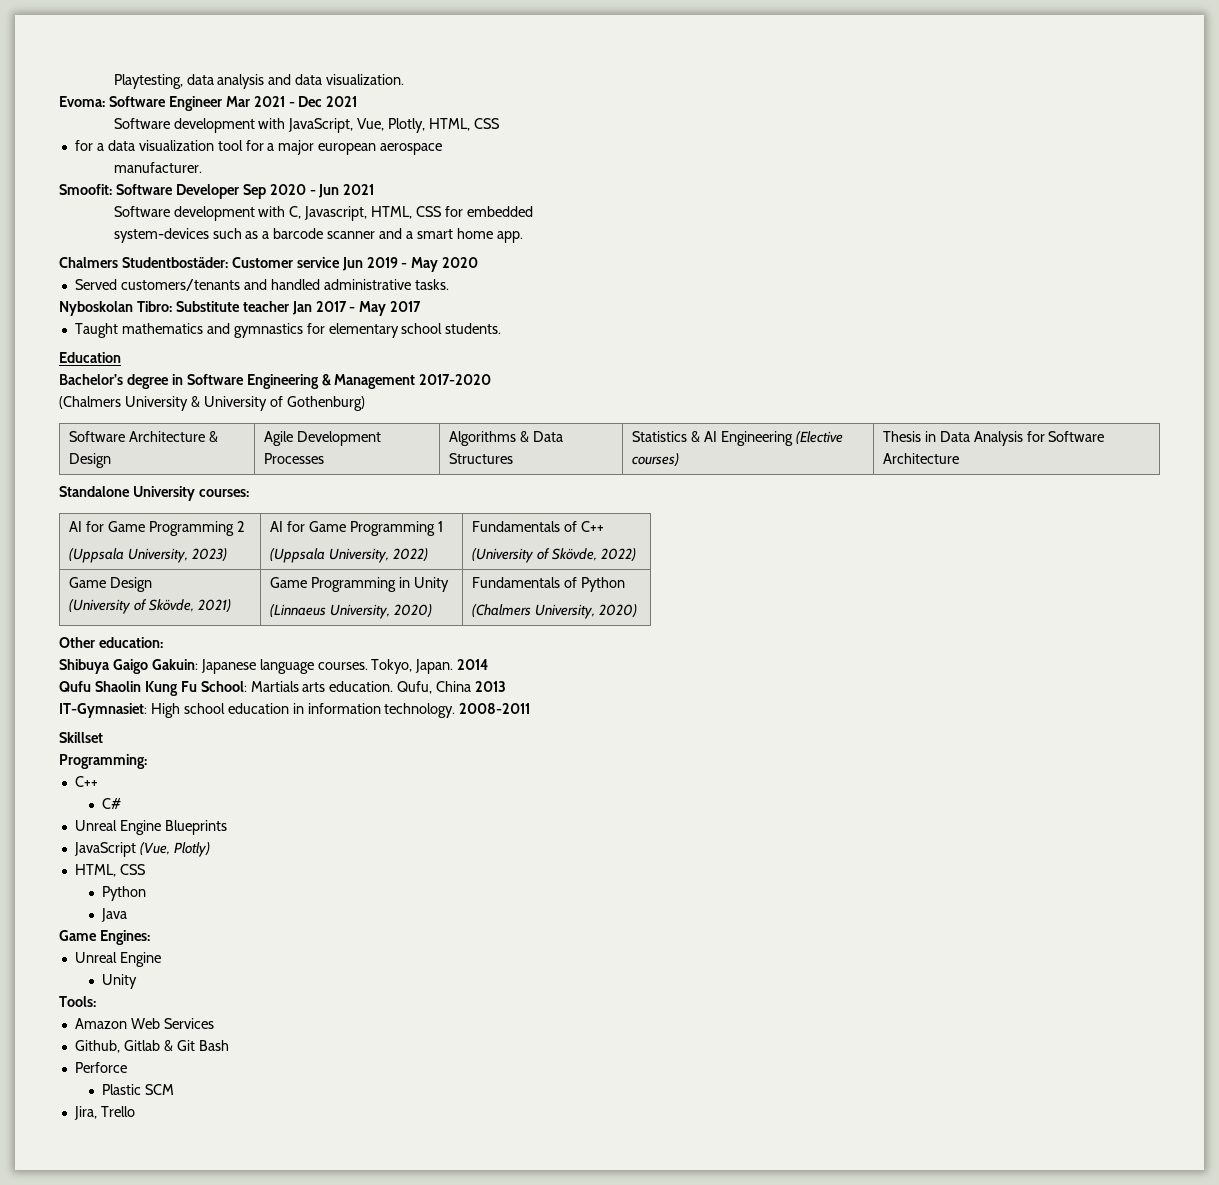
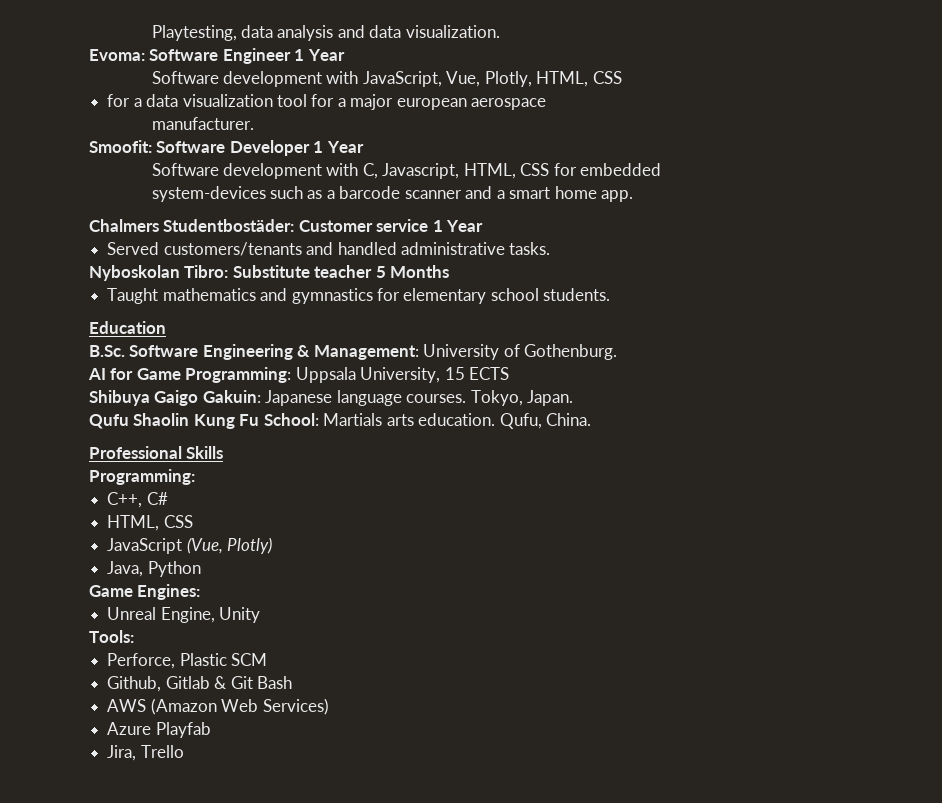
[225,96,358,107] Mar 2021 - Dec 2021 -> [294,49,345,61] 1 Year
[242,184,375,199] Sep 2020 - Jun 2021 -> [313,141,364,153] 1 Year
[341,257,479,272] Jun 2019 - May 2020 -> [432,220,484,232] 1 Year
[291,301,422,316] Jan 2017 - May 2017 -> [375,265,450,278] 5 Months
[59,374,492,389] [59,396,365,411] [68,431,218,442] [68,453,111,468] [263,431,381,446] [263,453,324,464] [448,431,563,446] [448,453,513,464] [631,431,843,446] [631,453,679,466] [882,431,1105,446] [882,453,959,464] [59,486,249,501] [68,521,245,536] [68,548,227,563] [269,521,443,536] [269,548,428,563] [471,521,604,532] [471,548,636,563] [68,577,152,592] [68,599,231,614] [269,577,449,592] [269,604,432,619] [471,577,625,592] [471,604,637,619] [59,637,163,648] Bachelor’s degree in Software Engineering & Management 2017-2020 // (Chalmers University & University of Gothenburg) // Software Architecture & Design | Agile Development Processes | Algorithms & Data Structures | Statistics & AI Engineering (Elective courses) | Thesis in Data Analysis for Software Architecture // Standalone University courses: // AI for Game Programming 2 // (Uppsala University, 2023) | AI for Game Programming 1 // (Uppsala University, 2022) | Fundamentals of C++ // (University of Skövde, 2022) // Game Design // (University of Skövde, 2021) | Game Programming in Unity // (Linnaeus University, 2020) | Fundamentals of Python // (Chalmers University, 2020) // Other education: -> [89,344,618,360] [88,367,510,383] B.Sc. Software Engineering & Management: University of Gothenburg. // AI for Game Programming: Uppsala University, 15 ECTS
[457,659,489,670] 2014 -> (574, 398) none
[436,681,507,692] [59,703,531,718] [59,732,103,743] China 2013 // IT-Gymnasiet: High school education in information technology. 2008-2011 // Skillset -> [546,413,592,426] [89,446,224,459] China. // Professional Skills
[74,776,98,787] C++ // -> [107,492,143,508] C++,
[74,820,227,835] Unreal Engine Blueprints -> [107,515,193,531] HTML, CSS
[74,864,146,877] [102,886,147,901] [101,908,128,922] HTML, CSS // Python // Java -> [107,561,201,577] Java, Python
[119,952,161,967] Engine // -> [160,607,215,623] Engine,
[74,1018,214,1029] Amazon Web Services -> [107,653,268,669] Perforce, Plastic SCM
[74,1062,127,1073] [102,1084,175,1095] Perforce // Plastic SCM -> [107,698,329,715] [107,722,211,738] AWS (Amazon Web Services) // Azure Playfab

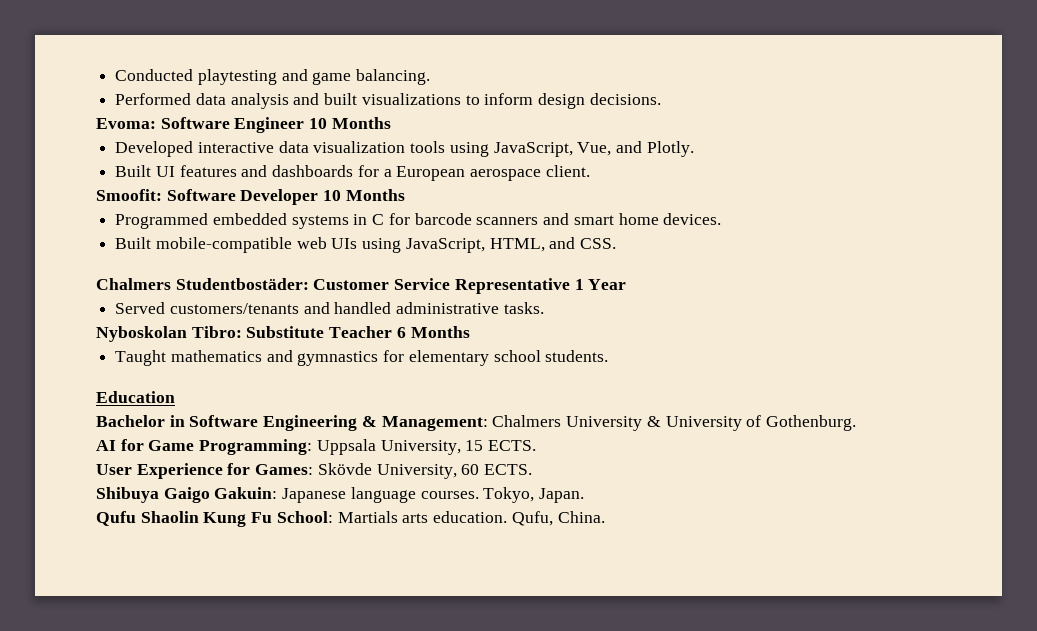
[151,25,500,41] [89,48,345,64] [151,71,622,87] [107,94,467,110] Playtesting, data analysis and data visualization. // Evoma: Software Engineer 1 Year // Software development with JavaScript, Vue, Plotly, HTML, CSS // for a data visualization tool for a major european -> [115,69,431,85] [115,93,661,109] [96,117,391,133] [115,141,694,157] [115,165,466,181] Conducted playtesting and game balancing. // Performed data analysis and built visualizations to inform design decisions. // Evoma: Software Engineer 10 Months // Developed interactive data visualization tools using JavaScript, Vue, and Plotly. // Built UI features and dashboards for a European
[151,117,254,130] // manufacturer. -> [545,165,590,177] client.
[313,141,364,153] [151,163,662,179] [151,186,634,202] 1 Year // Software development with C, Javascript, HTML, CSS for embedded // system-devices such as a barcode scanner and a smart home app. -> [323,189,405,201] [115,213,722,229] [115,237,617,253] 10 Months // Programmed embedded systems in C for barcode scanners and smart home devices. // Built mobile-compatible web UIs using JavaScript, HTML, and CSS.
[376,219,429,232] service -> [394,278,570,294] Service Representative
[314,265,386,278] teacher 5 -> [329,326,406,338] Teacher 6
[89,345,125,357] B.Sc. -> [96,415,185,427] Bachelor in
(419, 352) none -> [492,415,661,431] Chalmers University &
[469,367,510,380] ECTS -> [488,440,537,451] [96,463,533,479] ECTS. // User Experience for Games: Skövde University, 60 ECTS.
[89,446,224,459] [89,469,195,485] [107,492,168,508] [107,515,193,531] [107,537,273,554] [107,561,201,577] [89,584,201,600] [107,607,261,623] [89,630,134,643] [107,653,268,669] [107,676,292,692] [107,698,329,715] [107,722,211,738] [107,745,184,761] // Professional Skills // Programming: // C++, C# // HTML, CSS // JavaScript (Vue, Plotly) // Java, Python // Game Engines: // Unreal Engine, Unity // Tools: // Perforce, Plastic SCM // Github, Gitlab & Git Bash // AWS (Amazon Web Services) // Azure Playfab // Jira, Trello -> (605, 517) none

